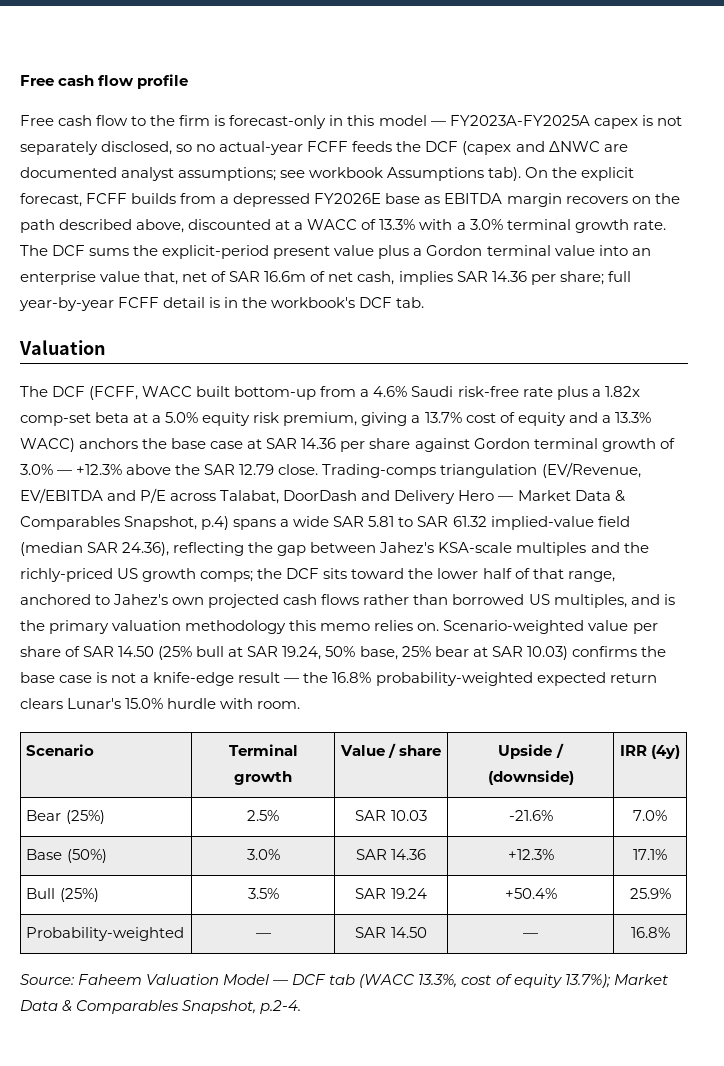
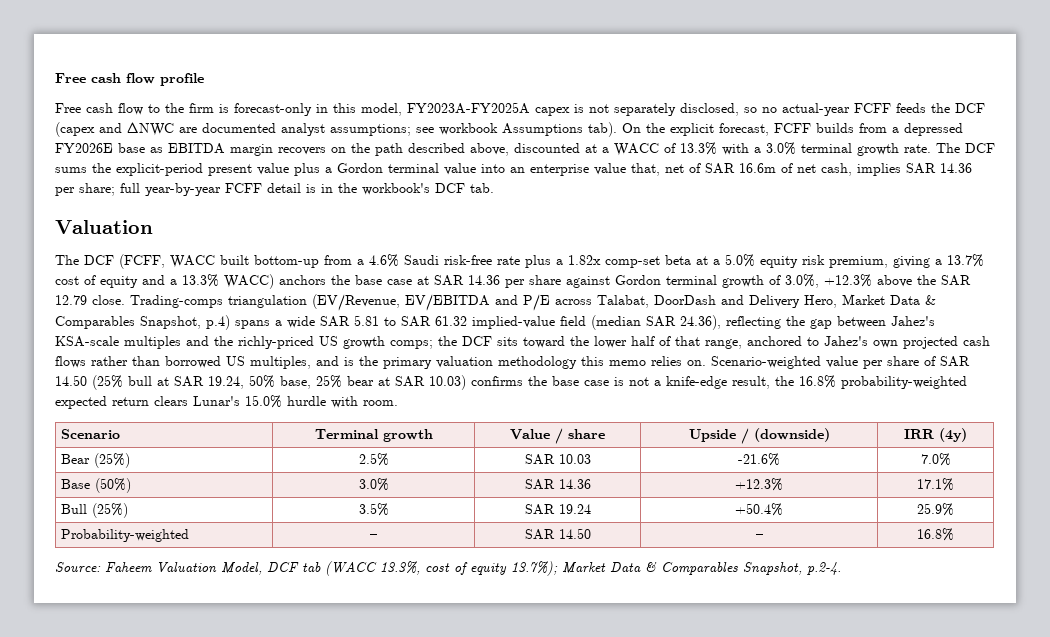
[378,115,446,126] model — -> [361,103,402,116] model,
[20,464,73,475] 3.0% — -> [785,274,819,288] 3.0%,
[458,490,514,501] Hero — -> [804,295,837,308] Hero,
[238,672,300,683] result — -> [732,376,770,389] result,
[255,933,271,938] — -> [370,534,377,539] –
[523,933,538,938] — -> [755,534,763,539] –
[223,974,290,985] Model — -> [221,562,262,575] Model,

